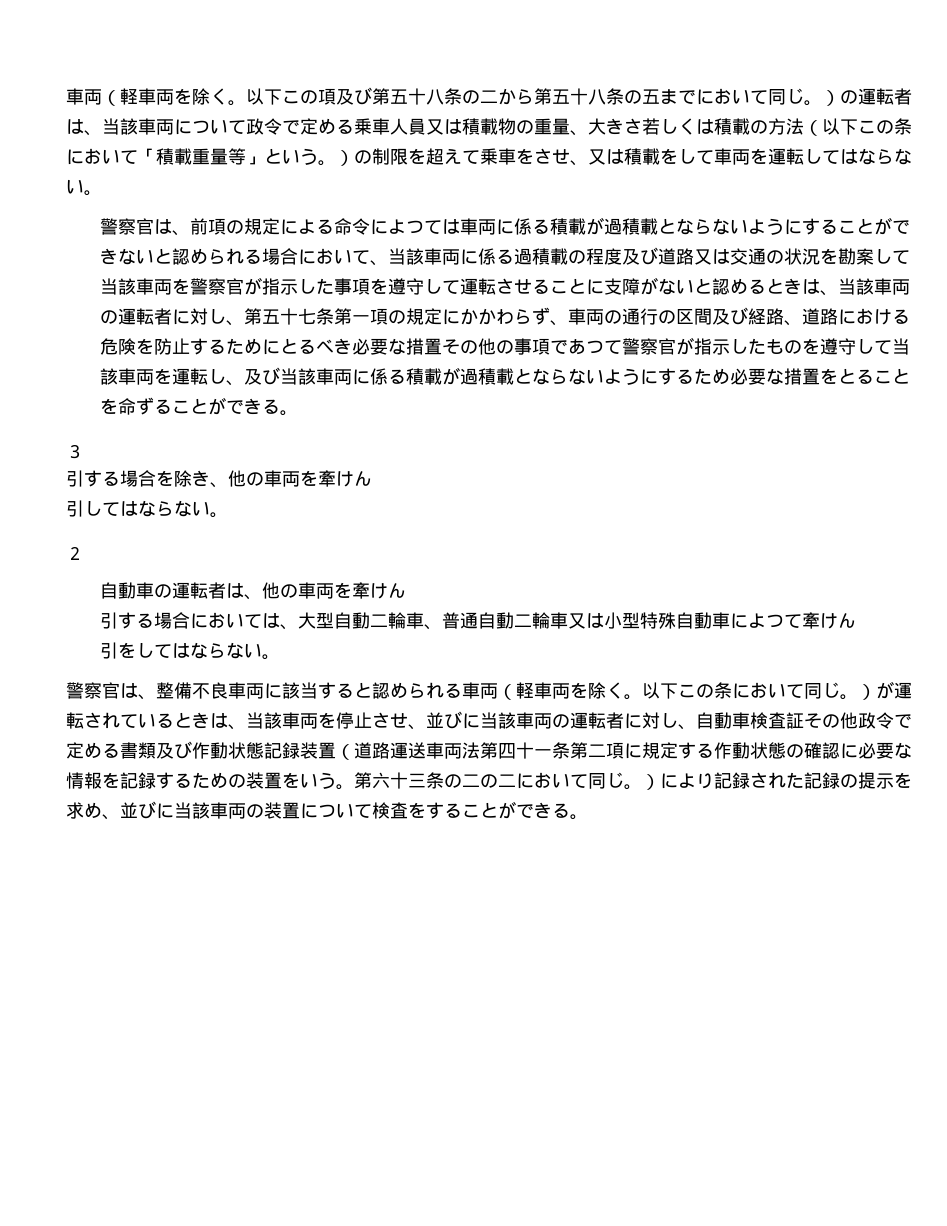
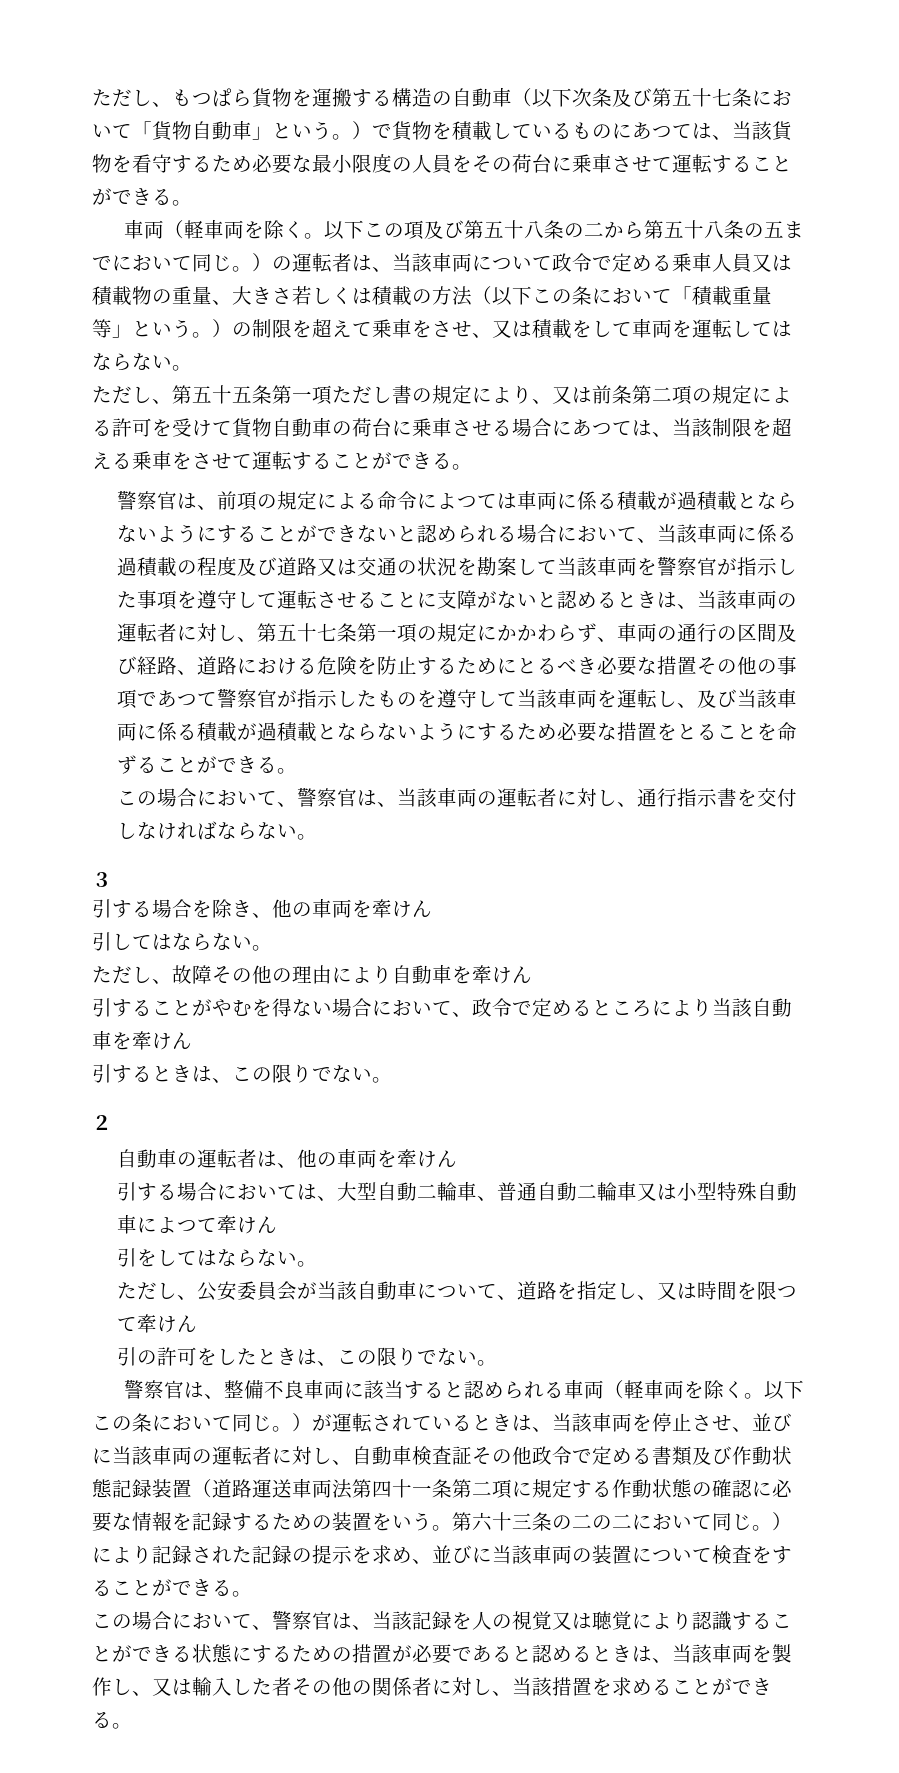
(66, 96) none -> [92,87,792,108] [92,120,793,141] [92,153,792,174] [92,188,192,206] ただし、もつぱら貨物を運搬する構造の自動車（以下次条及び第五十七条において「貨物自動車」という。）で貨物を積載しているものにあつては、当該貨物を看守するため必要な最小限度の人員をその荷台に乗車させて運転することができる。 //
(102, 193) none -> [92,385,792,405] [92,417,792,438] [92,450,472,471] // ただし、第五十五条第一項ただし書の規定により、又は前条第二項の規定による許可を受けて貨物自動車の荷台に乗車させる場合にあつては、当該制限を超える乗車をさせて運転することができる。
(298, 413) none -> [116,787,797,808] [116,821,317,840] // この場合において、警察官は、当該車両の運転者に対し、通行指示書を交付しなければならない。
(228, 515) none -> [92,964,532,984] [92,998,792,1018] [92,1030,192,1050] [92,1064,392,1083] // ただし、故障その他の理由により自動車を牽けん // 引することがやむを得ない場合において、政令で定めるところにより当該自動車を牽けん // 引するときは、この限りでない。
(280, 657) none -> [116,1280,797,1301] [116,1314,197,1333] [116,1347,497,1366] // ただし、公安委員会が当該自動車について、道路を指定し、又は時間を限つて牽けん // 引の許可をしたときは、この限りでない。
(588, 817) none -> [92,1610,792,1631] [92,1643,792,1664] [92,1677,772,1697] [92,1712,132,1729] // この場合において、警察官は、当該記録を人の視覚又は聴覚により認識することができる状態にするための措置が必要であると認めるときは、当該車両を製作し、又は輸入した者その他の関係者に対し、当該措置を求めることができる。

